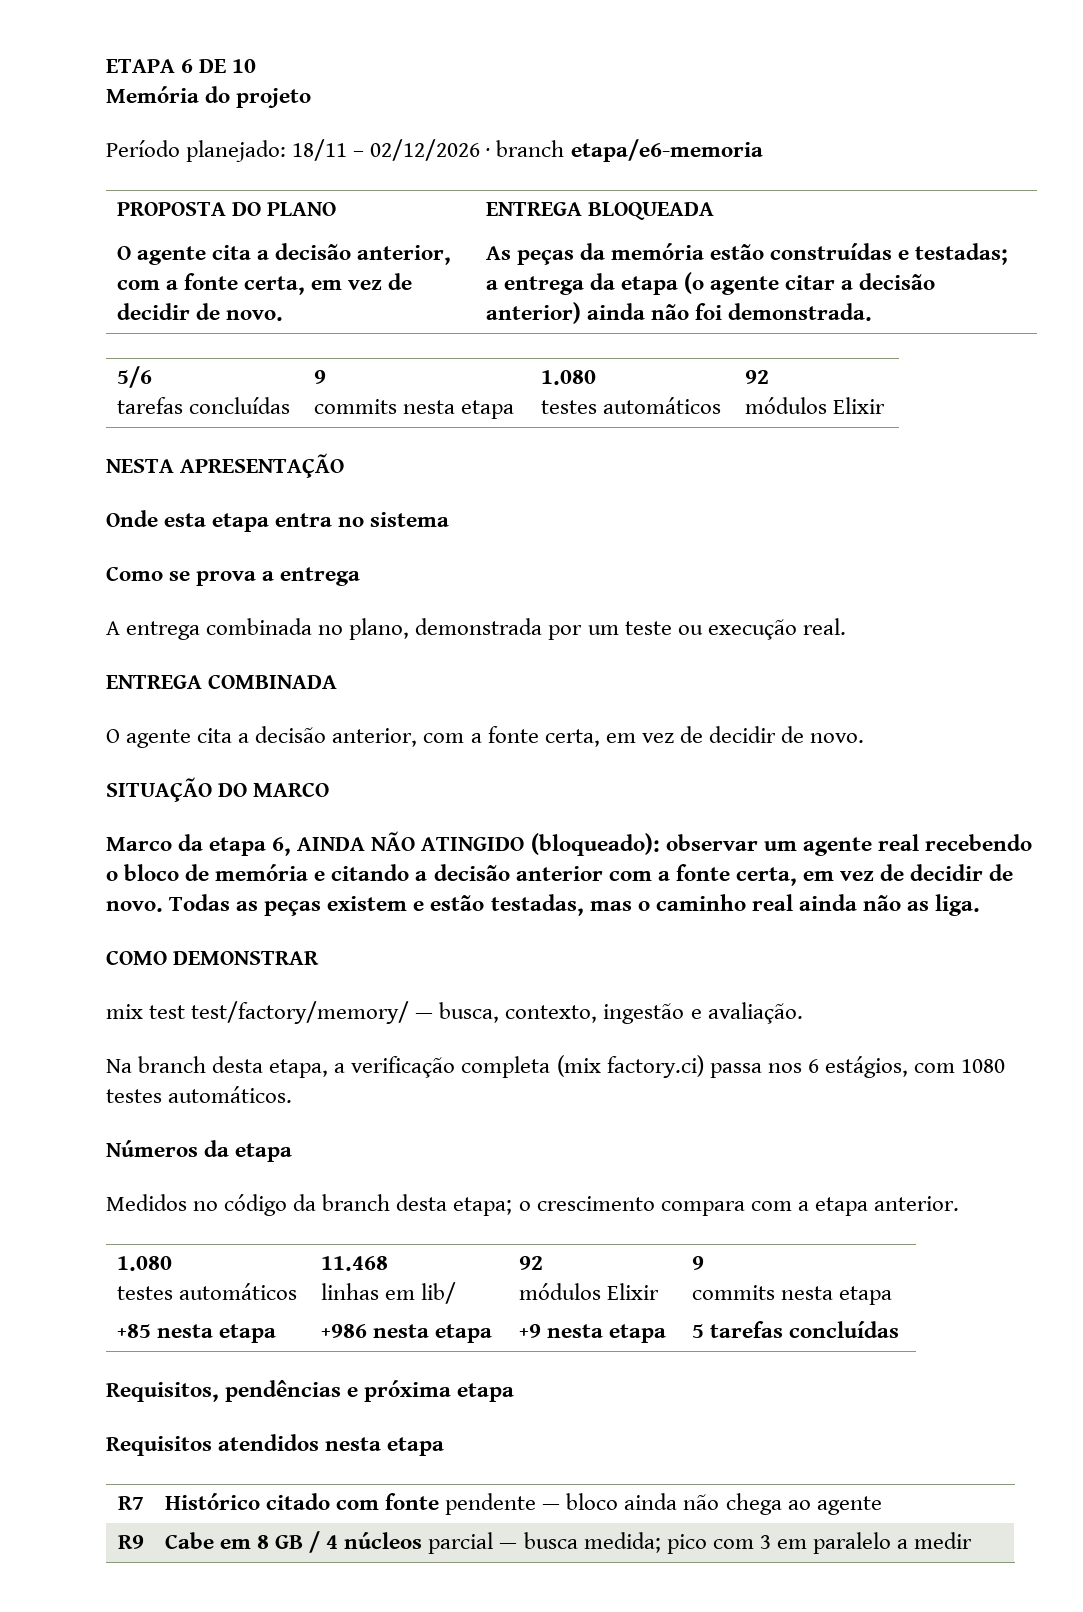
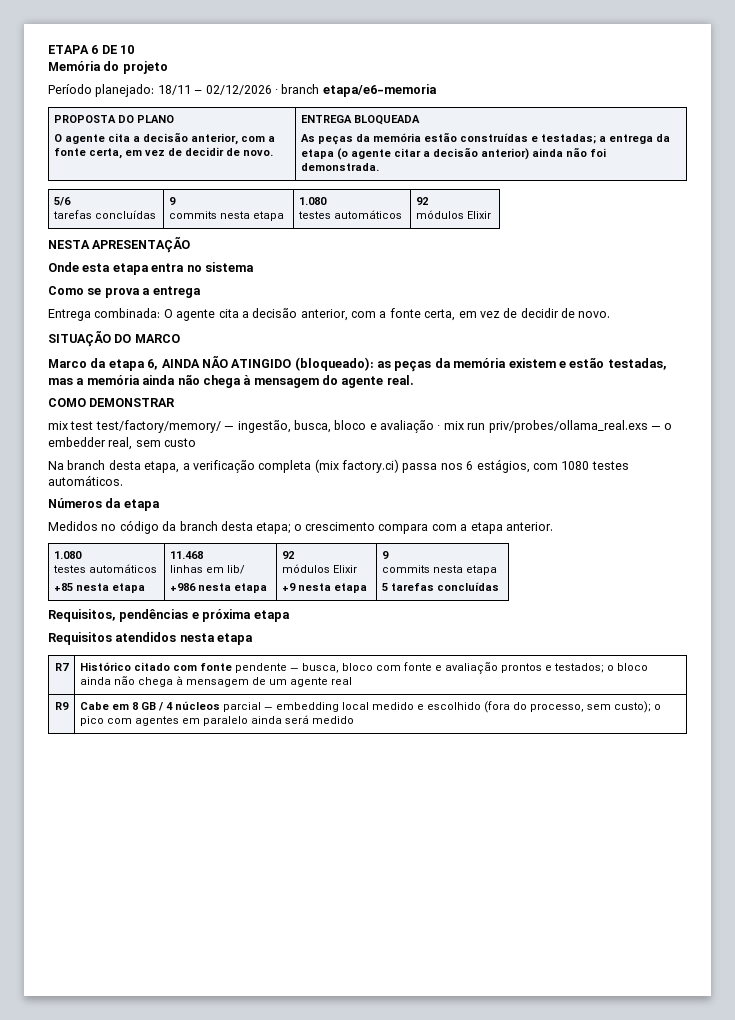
[106,618,846,640] [106,674,338,689] A entrega combinada no plano, demonstrada por um teste ou execução real. // ENTREGA COMBINADA // -> [48,308,161,321] Entrega combinada:
[665,834,1032,856] [106,864,1014,886] [106,894,322,916] observar um agente real recebendo o bloco de memória e citando a decisão anterior com a fonte certa, em vez de decidir de novo. Todas as peças -> [377,358,507,372] as peças da memória
[637,894,981,916] o caminho real ainda não as liga. -> [76,374,414,388] a memória ainda não chega à mensagem do agente real.
[439,1002,803,1024] busca, contexto, ingestão e avaliação. -> [237,420,673,433] [48,437,197,450] ingestão, busca, bloco e avaliação · mix run priv/probes/ollama_real.exs — o embedder real, sem custo
[566,1493,882,1515] bloco ainda não chega ao agente -> [302,662,649,674] [80,676,353,687] busca, bloco com fonte e avaliação prontos e testados; o bloco ainda não chega à mensagem de um agente real
[523,1532,661,1553] busca medida; -> [276,701,662,713] embedding local medido e escolhido (fora do processo, sem custo); o
[759,1535,771,1549] 3 -> [135,716,180,726] agentes
[897,1532,973,1549] a medir -> [251,715,355,724] ainda será medido

